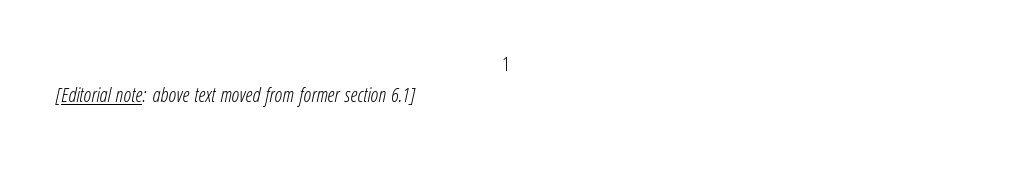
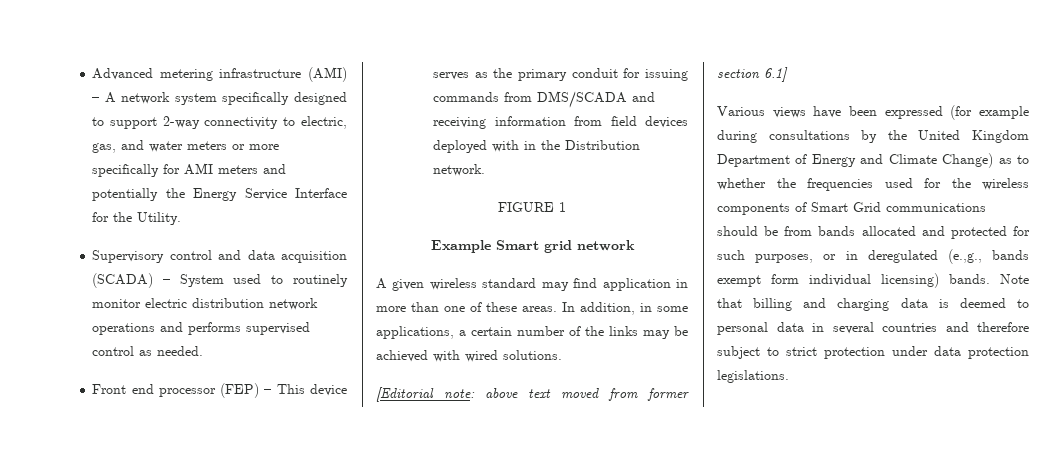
[501,57,510,71] 1 -> [92,67,347,82] [92,92,347,105] [92,116,348,129] [92,140,280,153] [92,163,287,177] [92,188,347,201] [92,212,182,225] [92,250,347,263] [92,273,349,288] [92,298,319,310] [92,322,311,335] [92,346,204,356] [92,383,347,398] [433,68,688,81] [433,91,656,108] [433,116,688,129] [433,140,641,153] [433,164,486,176] [498,202,566,212] [430,240,635,253] [376,278,688,291] [376,302,688,315] [376,326,688,339] [376,350,562,362] Advanced metering infrastructure (AMI) – A network system specifically designed to support 2-way connectivity to electric, gas, and water meters or more specifically for AMI meters and potentially the Energy Service Interface for the Utility. // Supervisory control and data acquisition (SCADA) – System used to routinely monitor electric distribution network operations and performs supervised control as needed. // Front end processor (FEP) – This device serves as the primary conduit for issuing commands from DMS/SCADA and receiving information from field devices deployed with in the Distribution network. // FIGURE 1 // Example Smart grid network // A given wireless standard may find application in more than one of these areas. In addition, in some applications, a certain number of the links may be achieved with wired solutions.
(417, 96) none -> [717,105,1029,120] [717,130,1029,143] [717,153,1029,168] [717,178,1029,191] [717,202,986,215] [717,226,1030,239] [717,249,1029,264] [717,273,1029,288] [717,298,1029,311] [717,322,1029,335] [717,346,1029,359] [717,370,789,383] // Various views have been expressed (for example during consultations by the United Kingdom Department of Energy and Climate Change) as to whether the frequencies used for the wireless components of Smart Grid communications should be from bands allocated and protected for such purposes, or in deregulated (e.,g., bands exempt form individual licensing) bands. Note that billing and charging data is deemed to personal data in several countries and therefore subject to strict protection under data protection legislations.

